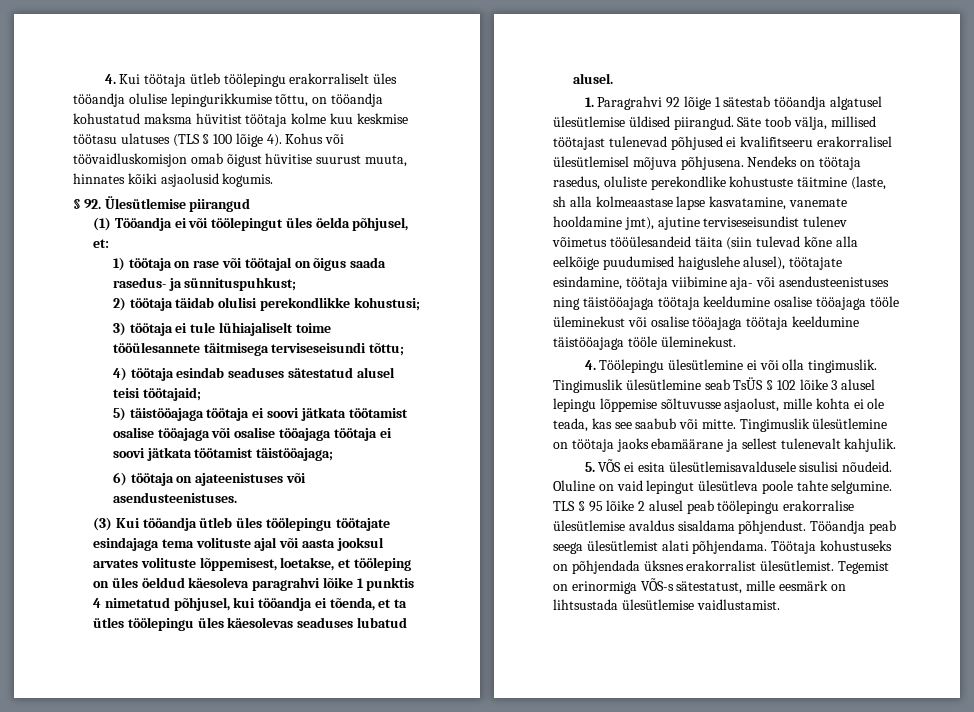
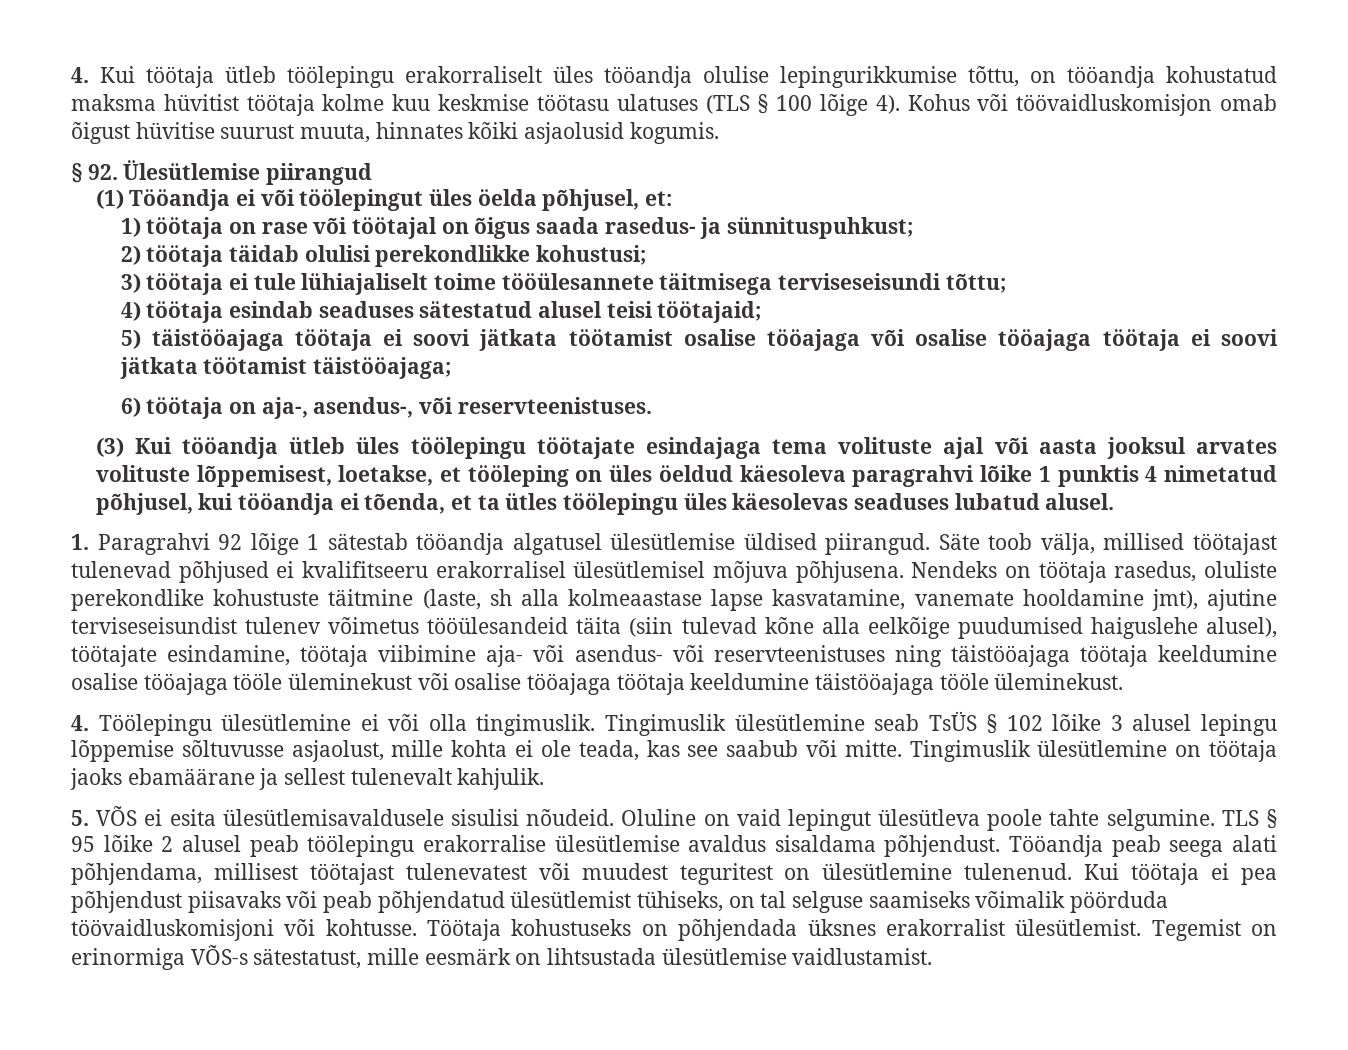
[195,473,307,486] [112,492,237,503] ajateenistuses või asendusteenistuses. -> [261,397,652,419] aja-, asendus-, või reservteenistuses.
[778,276,889,287] asendusteenistuses -> [574,645,885,662] asendus- või reservteenistuses
[586,540,768,554] ülesütlemist alati põhjendama. -> [1231,835,1277,852] [71,863,1277,885] [71,891,1169,913] [71,919,417,941] alati põhjendama, millisest töötajast tulenevatest või muudest teguritest on ülesütlemine tulenenud. Kui töötaja ei pea põhjendust piisavaks või peab põhjendatud ülesütlemist tühiseks, on tal selguse saamiseks võimalik pöörduda töövaidluskomisjoni või kohtusse.

